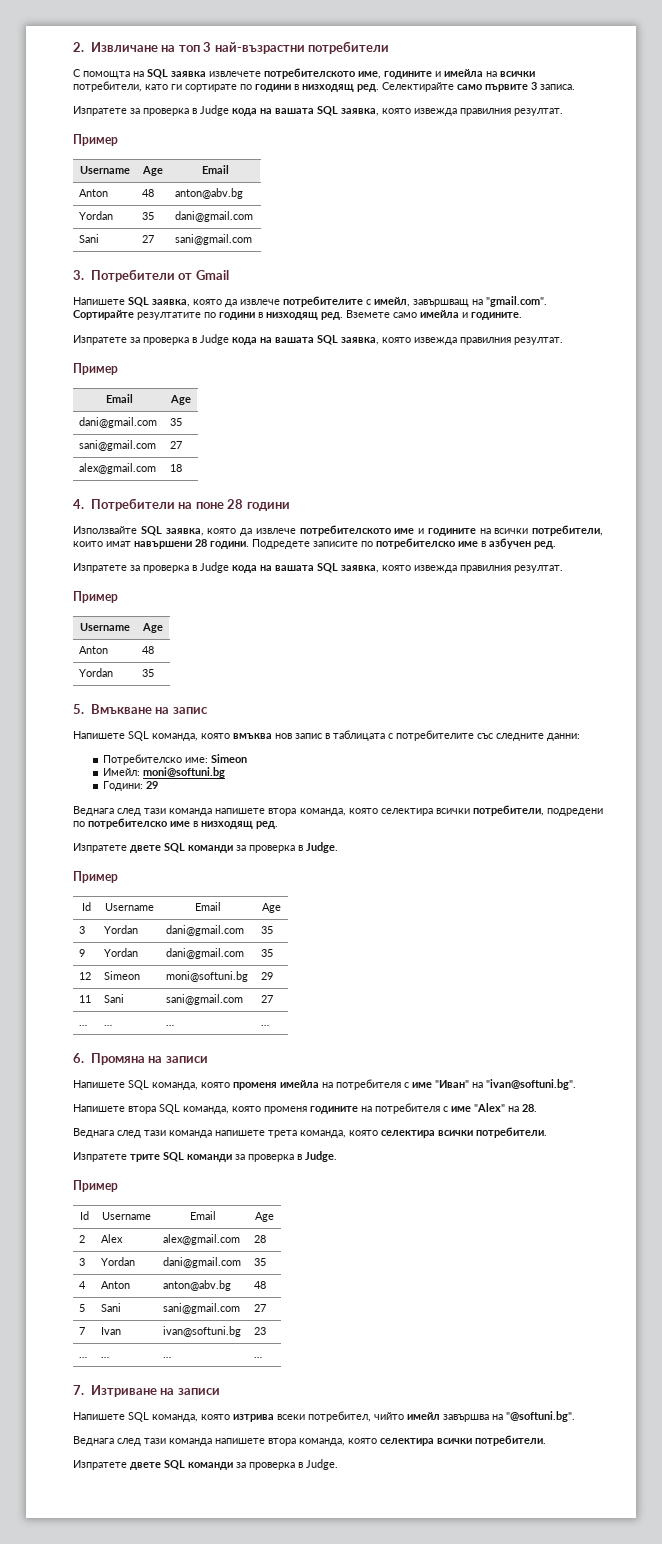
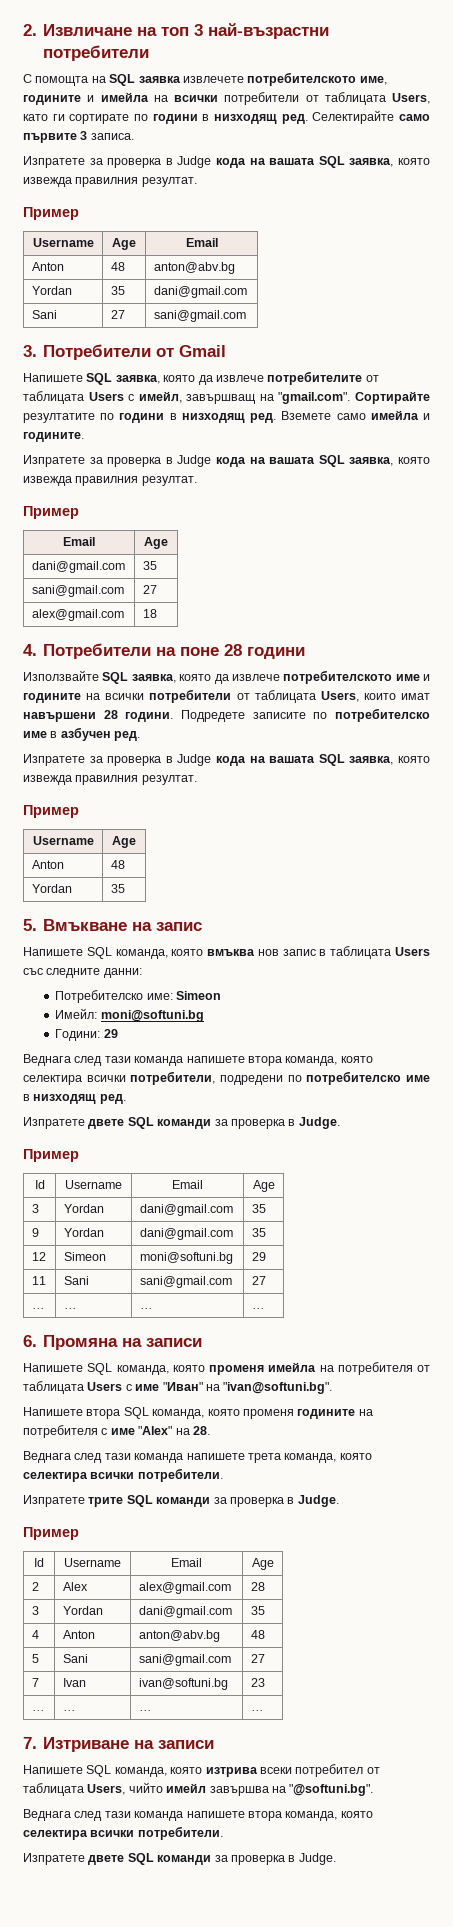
[73,81,142,92] потребители, -> [224,92,430,105] потребители от таблицата Users,
(363, 301) none -> [365,375,379,382] [23,391,124,404] от таблицата Users
[532,525,603,536] потребители, -> [149,689,359,703] потребители от таблицата Users,
[388,730,474,741] с потребителите -> [394,947,430,956] Users
(401, 1084) none -> [417,1365,430,1372] [23,1381,123,1394] от таблицата Users
[308,1411,371,1422] потребител, -> [295,1764,380,1777] [23,1783,126,1796] потребител от таблицата Users,

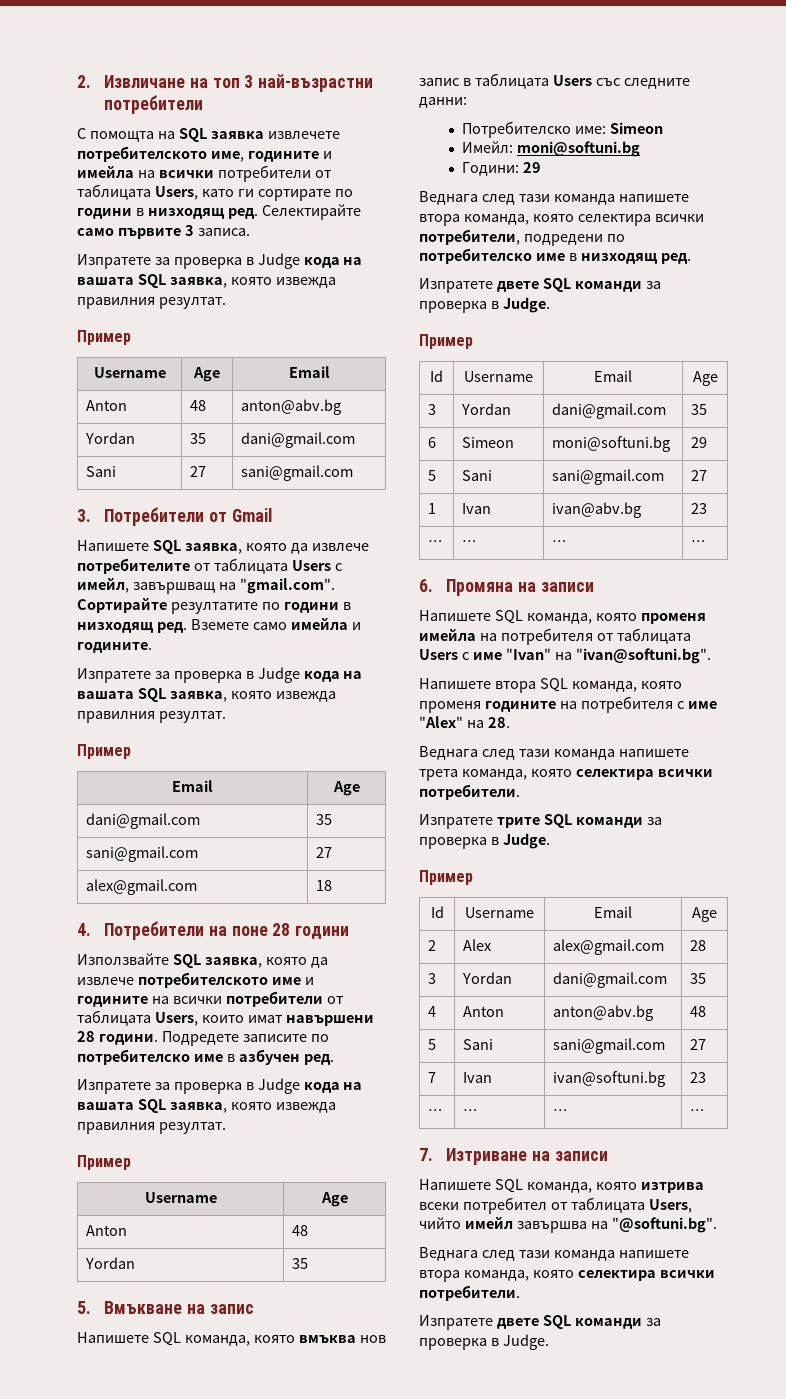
[31,1228,39,1237] [63,1228,104,1237] [139,1228,233,1240] [251,1228,266,1237] [31,1252,46,1261] 9 | Yordan | dani@gmail.com | 35 // 12 -> [428,437,437,448] 6
[31,1276,46,1285] [63,1276,89,1285] [139,1276,232,1288] [251,1276,266,1285] 11 | Sani | sani@gmail.com | 27 -> [428,470,437,481] [462,470,493,481] [552,469,665,485] [691,470,708,481] [428,503,437,514] [462,503,492,514] [552,502,642,518] [691,503,708,514] 5 | Sani | sani@gmail.com | 27 // 1 | Ivan | ivan@abv.bg | 23
[162,1382,203,1391] "Иван" -> [505,648,551,660] "Ivan"

